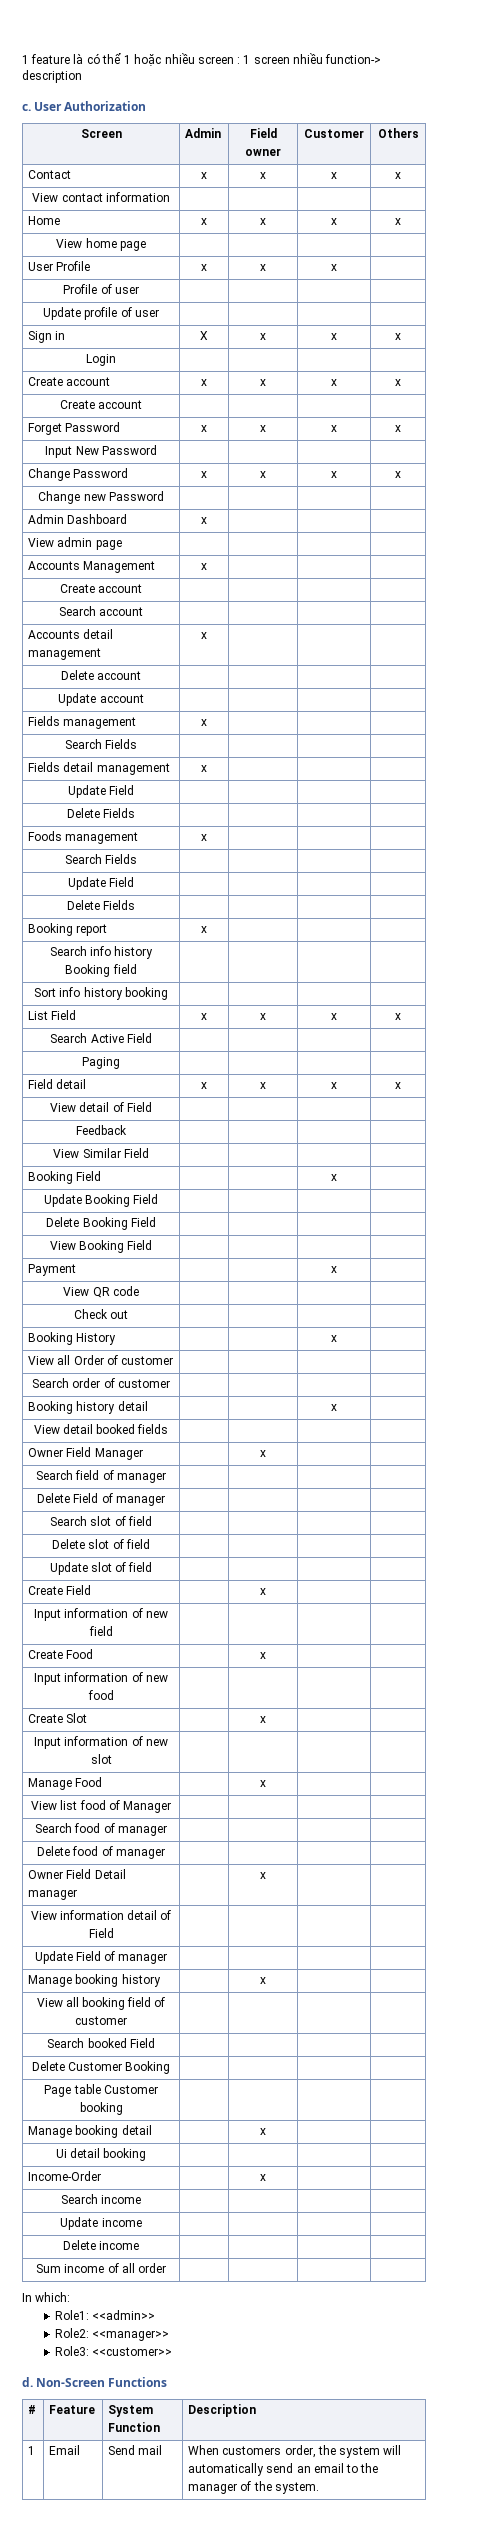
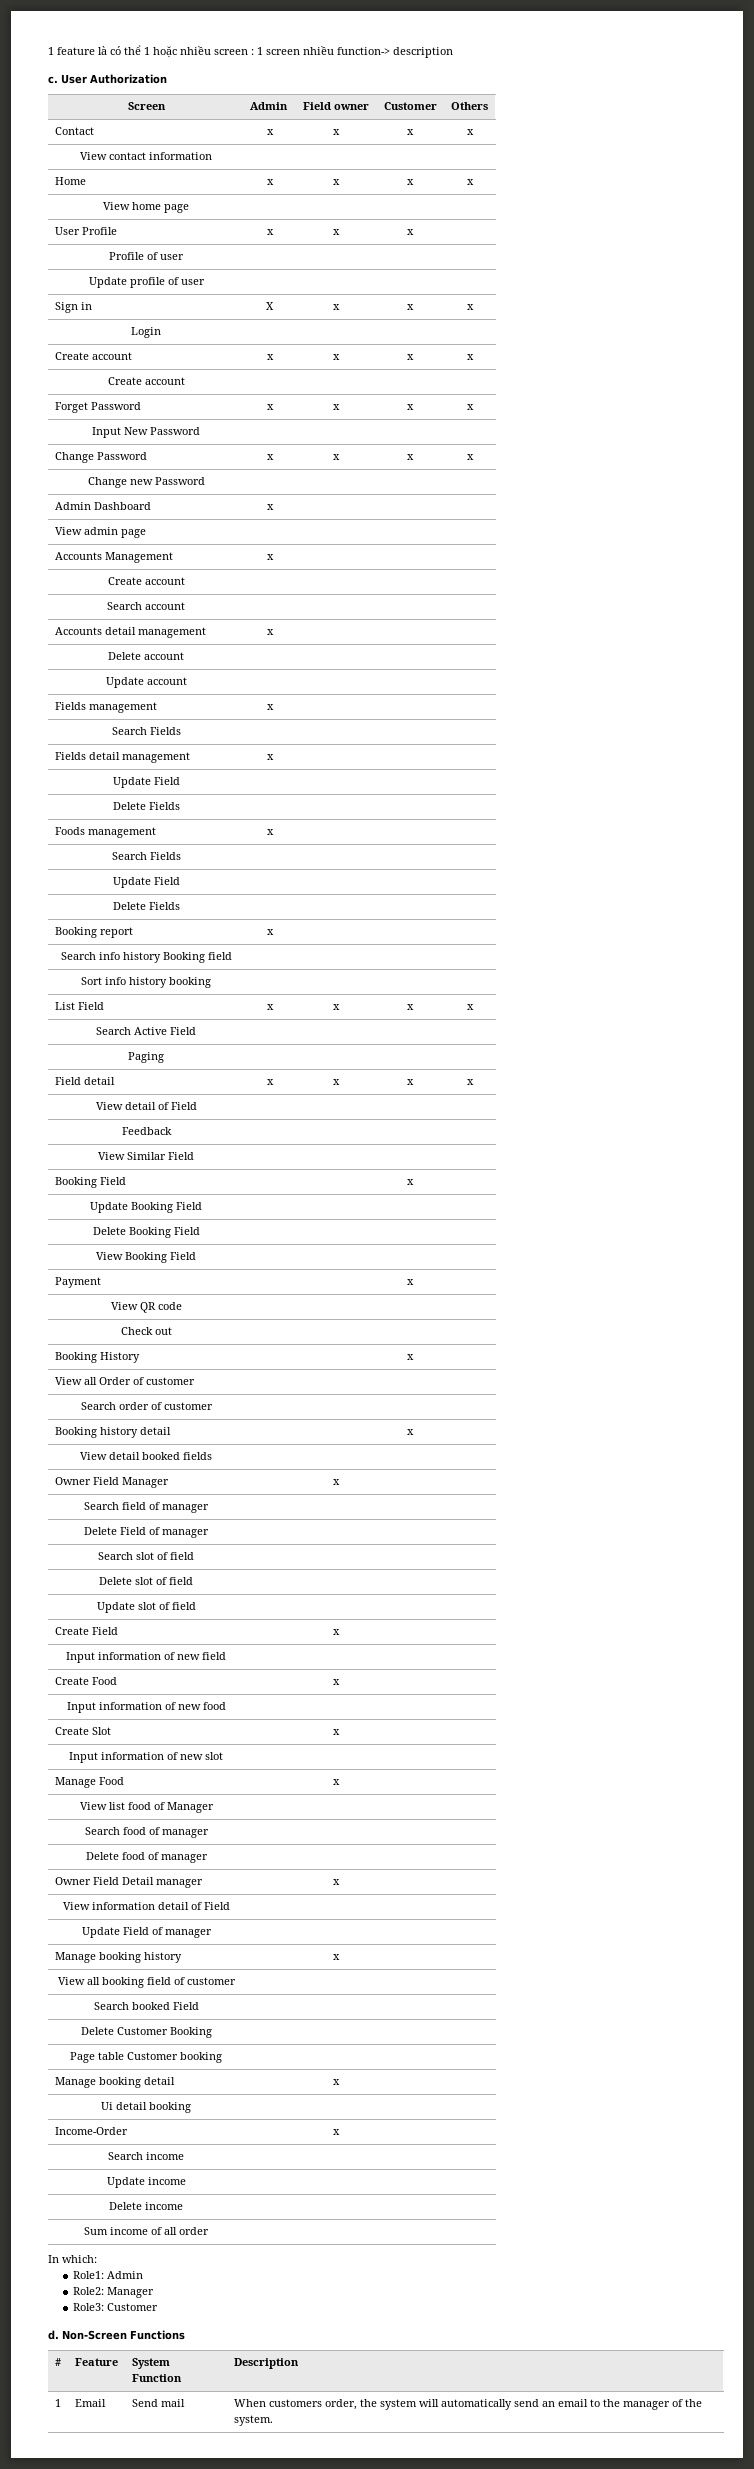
[91,2310,155,2320] <<admin>> -> [106,2271,143,2279] Admin
[91,2330,169,2341] <<manager>> -> [106,2287,154,2298] Manager
[91,2347,172,2356] <<customer>> -> [106,2303,158,2311] Customer

